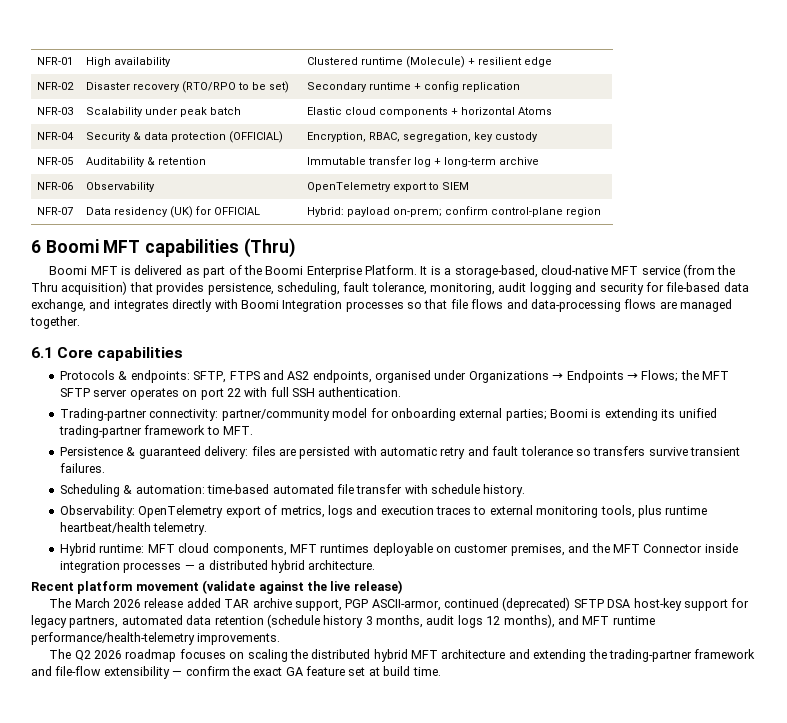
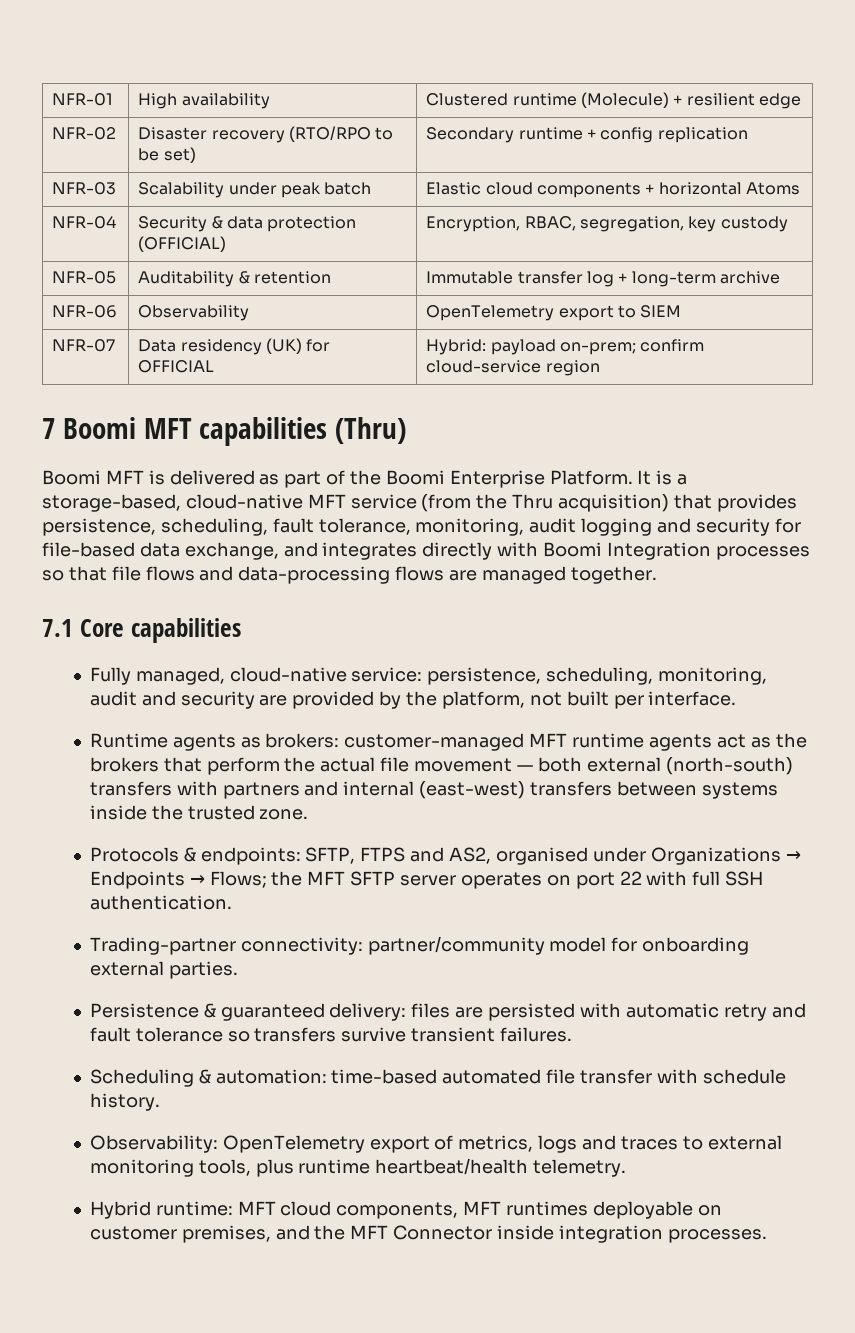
[491,207,564,217] control-plane -> [426,360,542,373] cloud-service
[31,240,41,253] 6 -> [42,418,55,439] 7
[31,347,53,358] 6.1 -> [42,619,73,637] 7.1
(184, 354) none -> [89,667,768,685] [89,691,737,709] [89,733,807,751] [89,757,793,775] [89,781,778,799] [89,805,309,820] // Fully managed, cloud-native service: persistence, scheduling, monitoring, audit and security are provided by the platform, not built per interface. // Runtime agents as brokers: customer-managed MFT runtime agents act as the brokers that perform the actual file movement — both external (north-south) transfers with partners and internal (east-west) transfers between systems inside the trusted zone.
[287,370,372,383] AS2 endpoints, -> [449,847,492,864] AS2,
[505,408,717,421] [59,425,254,438] parties; Boomi is extending its unified trading-partner framework to MFT. -> [168,961,238,979] parties.
[380,506,434,515] execution -> (617, 1142) none
[123,560,376,573] [31,580,402,594] [49,597,750,611] [31,614,655,628] [31,632,281,645] [49,649,756,662] [31,666,441,679] processes — a distributed hybrid architecture. // Recent platform movement (validate against the live release) // The March 2026 release added TAR archive support, PGP ASCII-armor, continued (deprecated) SFTP DSA host-key support for legacy partners, automated data retention (schedule history 3 months, audit logs 12 months), and MFT runtime performance/health-telemetry improvements. // The Q2 2026 roadmap focuses on scaling the distributed hybrid MFT architecture and extending the trading-partner framework and file-flow extensibility — confirm the exact GA feature set at build time. -> [667,1229,767,1243] processes.

